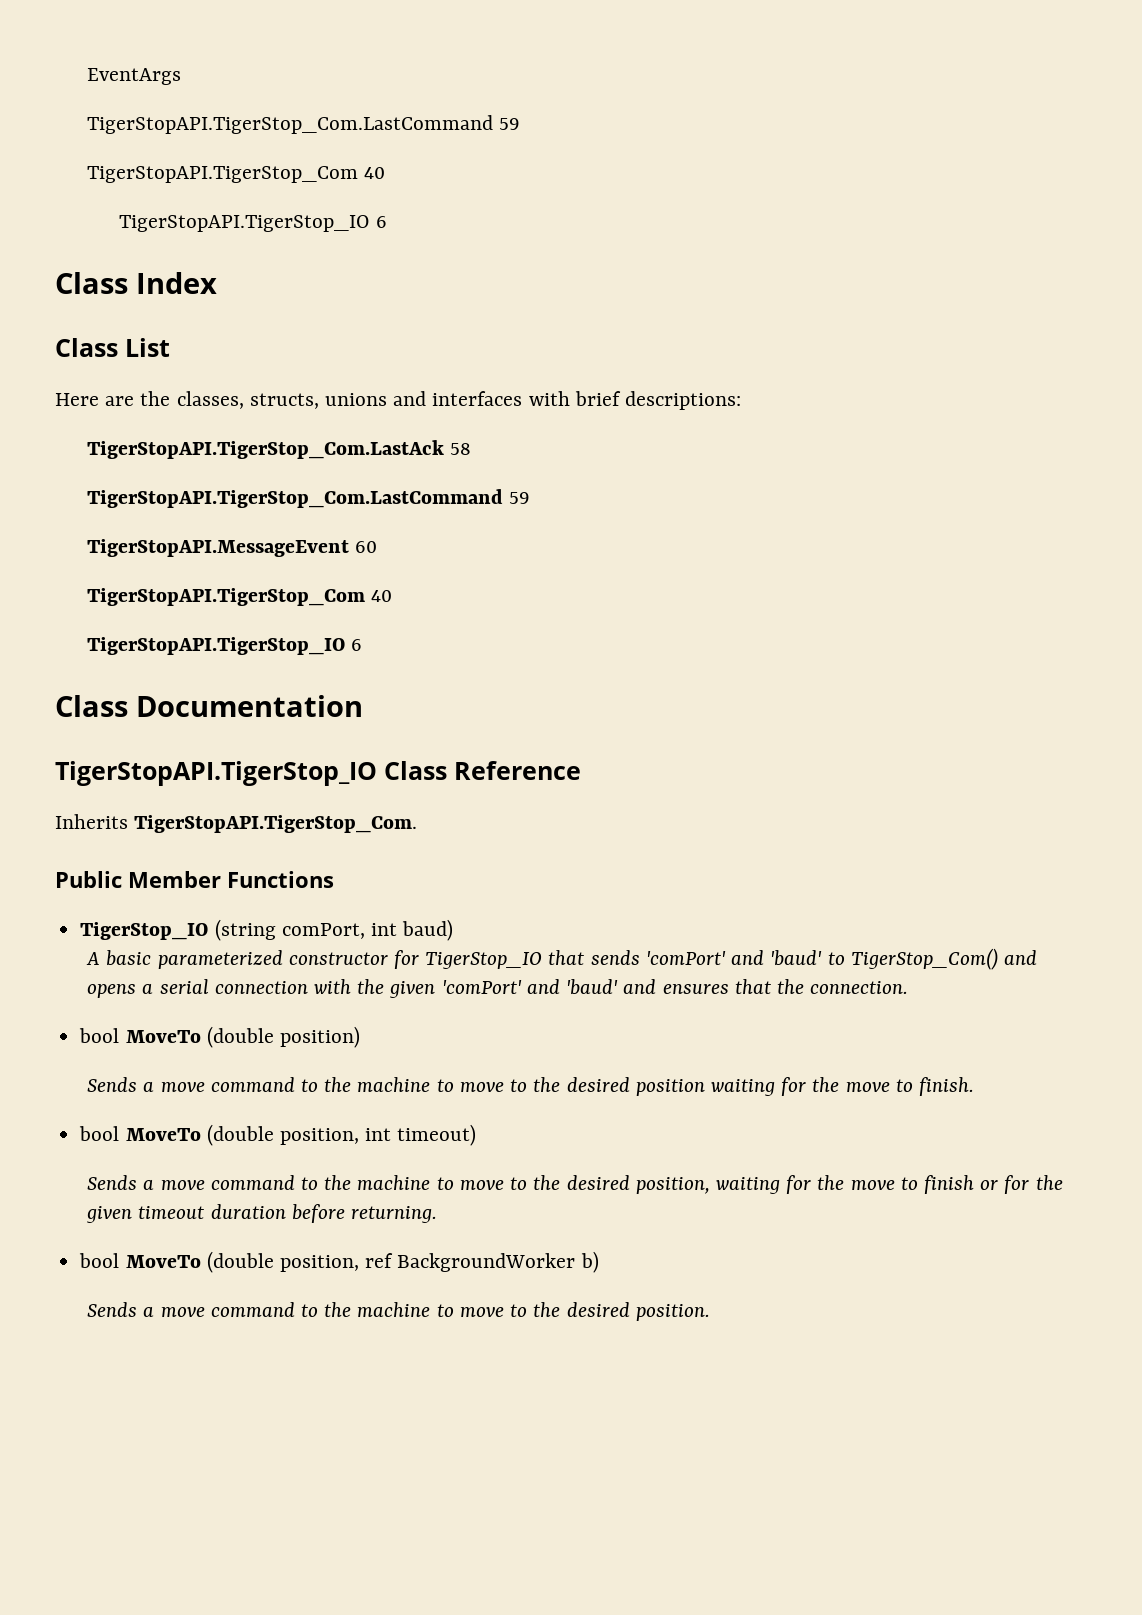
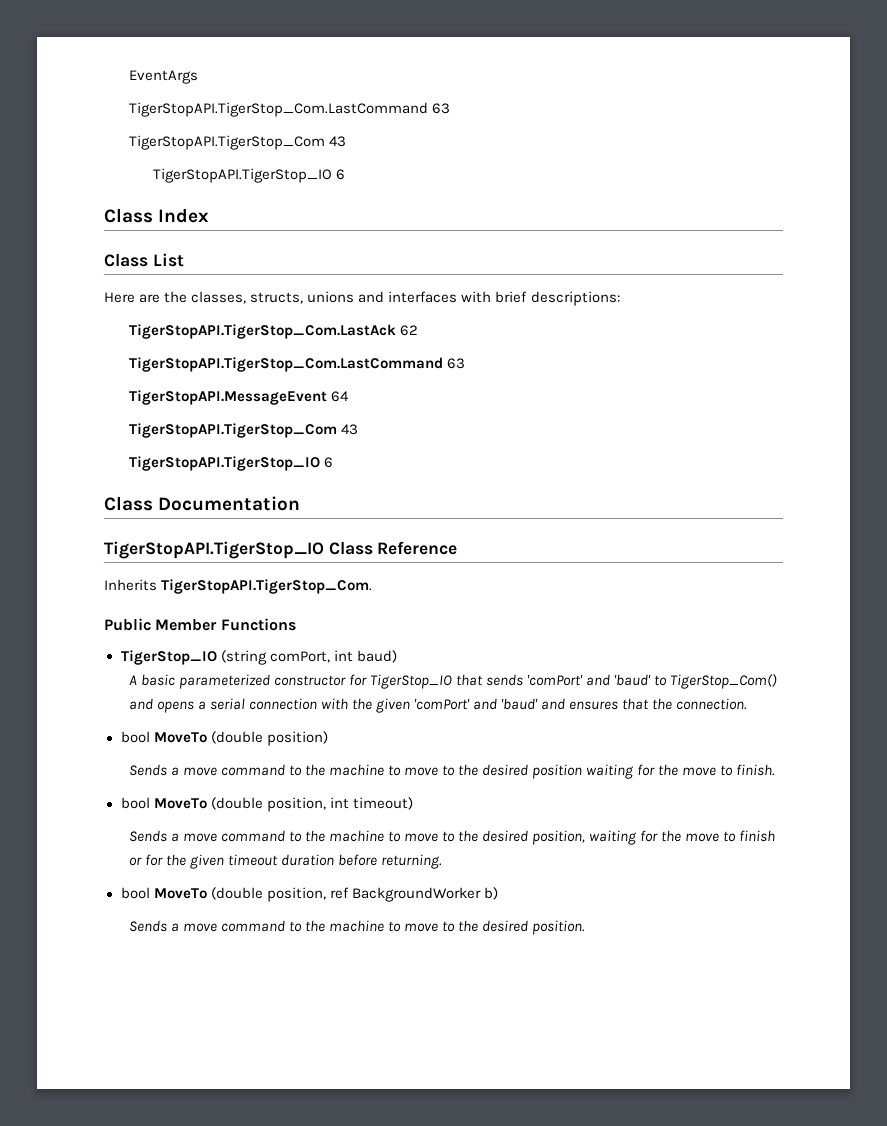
[499,118,521,130] [87,166,386,183] 59 // TigerStopAPI.TigerStop_Com 40 -> [431,103,450,114] [128,135,346,150] 63 // TigerStopAPI.TigerStop_Com 43
[450,443,472,455] [87,489,531,508] 58 // TigerStopAPI.TigerStop_Com.LastCommand 59 -> [399,325,418,336] [128,357,465,372] 62 // TigerStopAPI.TigerStop_Com.LastCommand 63
[355,541,378,553] [87,588,393,606] 60 // TigerStopAPI.TigerStop_Com 40 -> [330,391,349,402] [128,423,358,438] 64 // TigerStopAPI.TigerStop_Com 43

